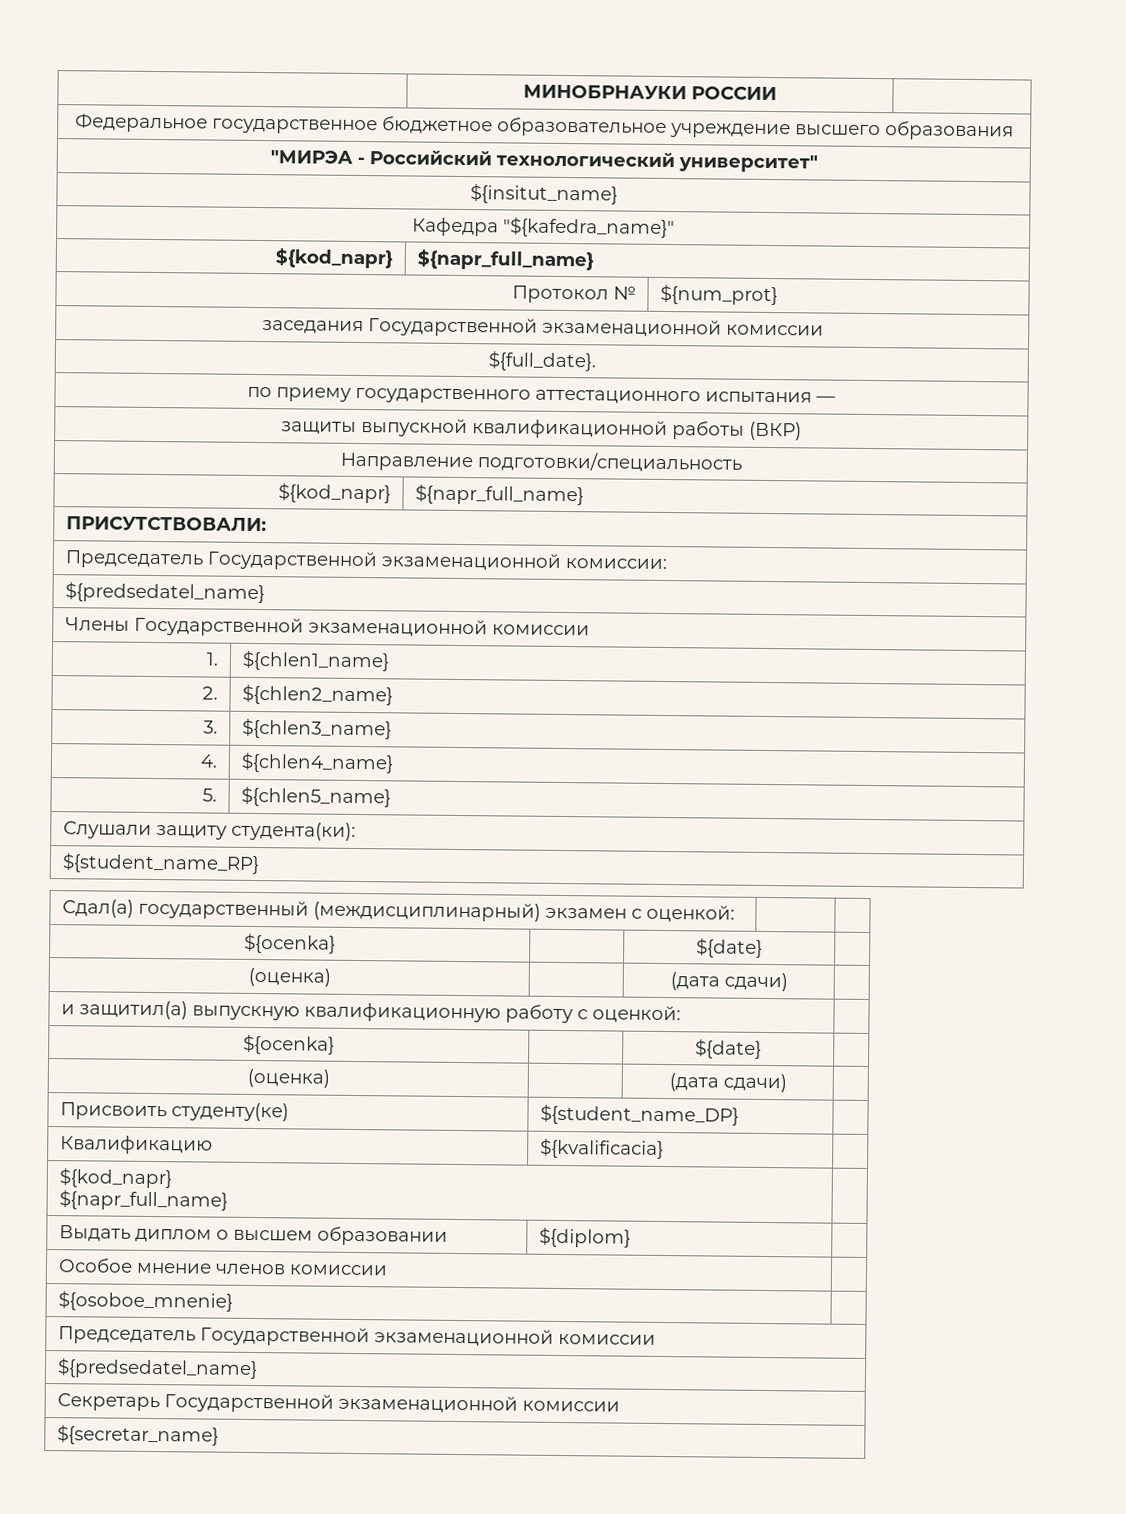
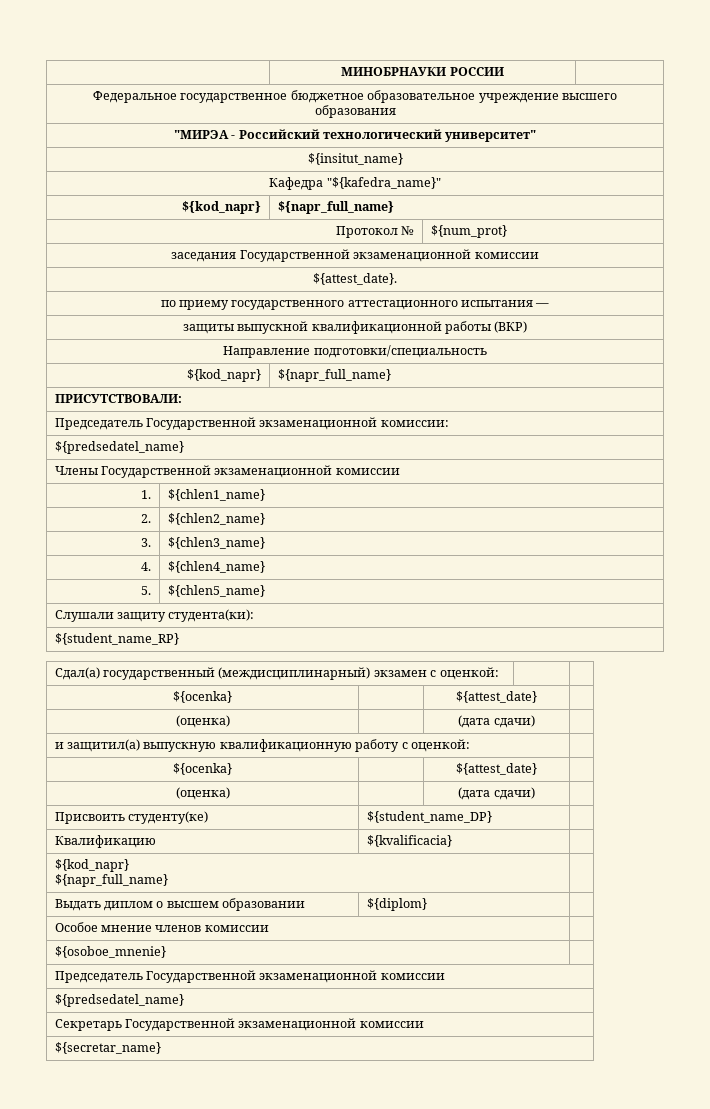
[487,350,596,372] ${full_date}. -> [313,273,397,285] ${attest_date}.
[695,937,763,958] ${date} -> [456,691,537,703] ${attest_date}
[694,1038,762,1059] ${date} -> [456,763,537,775] ${attest_date}

